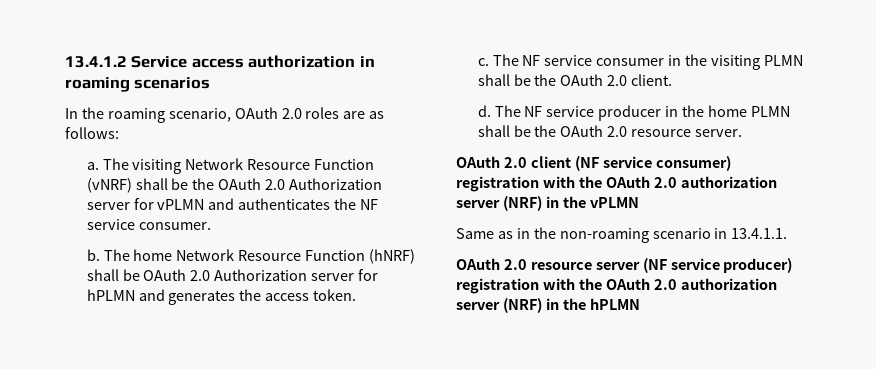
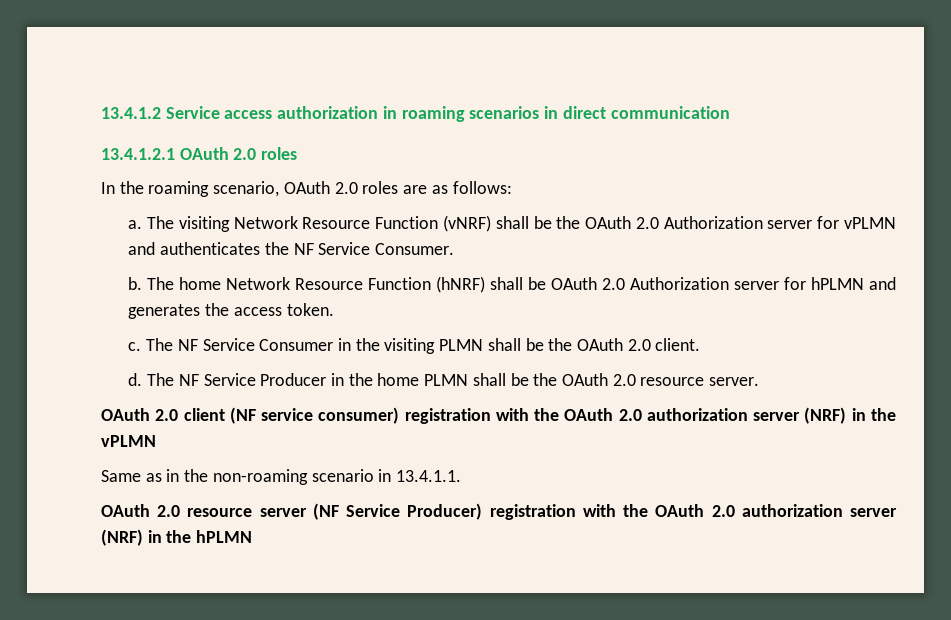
(211, 83) none -> [544,106,730,119] [101,147,298,160] in direct communication // 13.4.1.2.1 OAuth 2.0 roles
[86,219,211,230] service consumer. -> [318,242,454,255] Service Consumer.
[544,55,665,66] service consumer -> [202,338,334,351] Service Consumer
[546,105,662,121] service producer -> [203,373,327,386] Service Producer
[670,258,793,273] service producer) -> [346,503,483,520] Service Producer)

